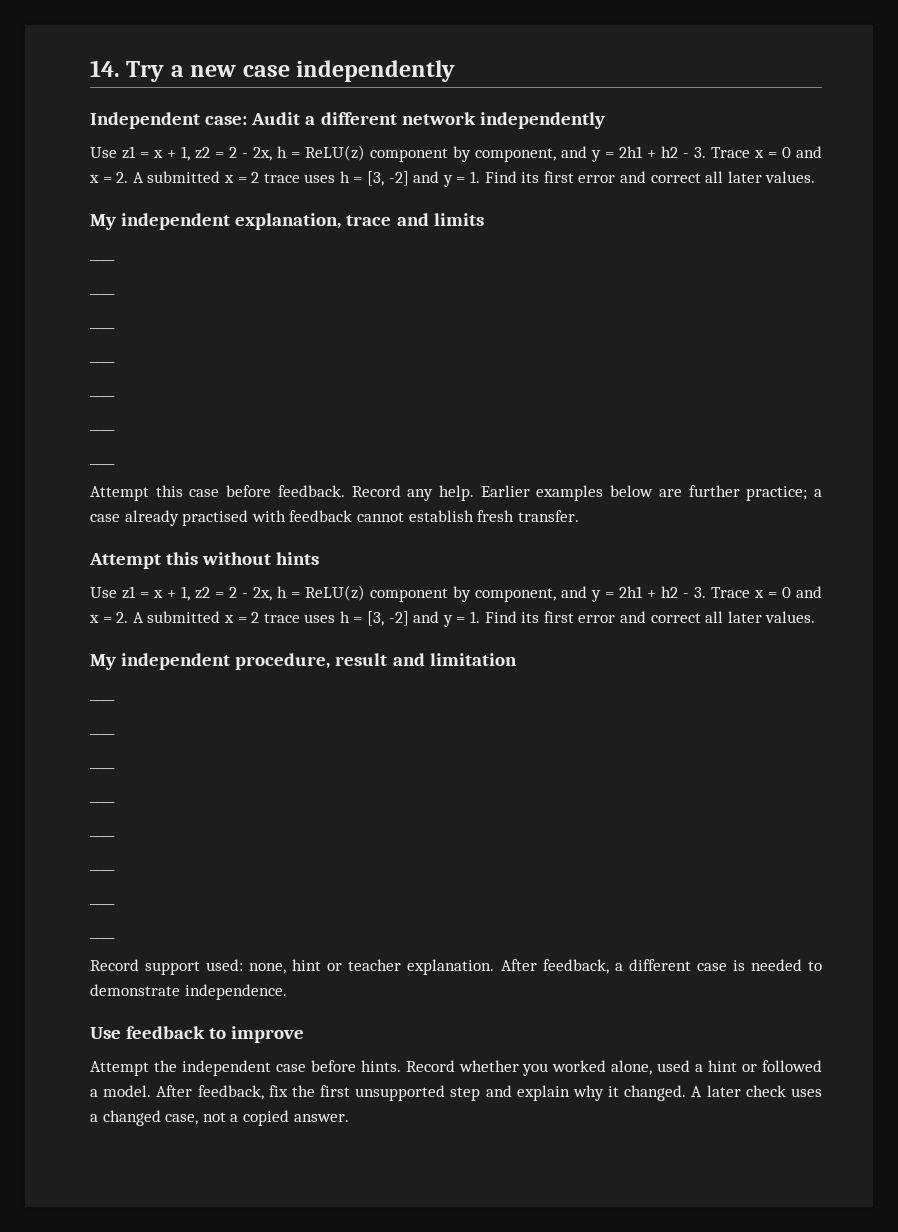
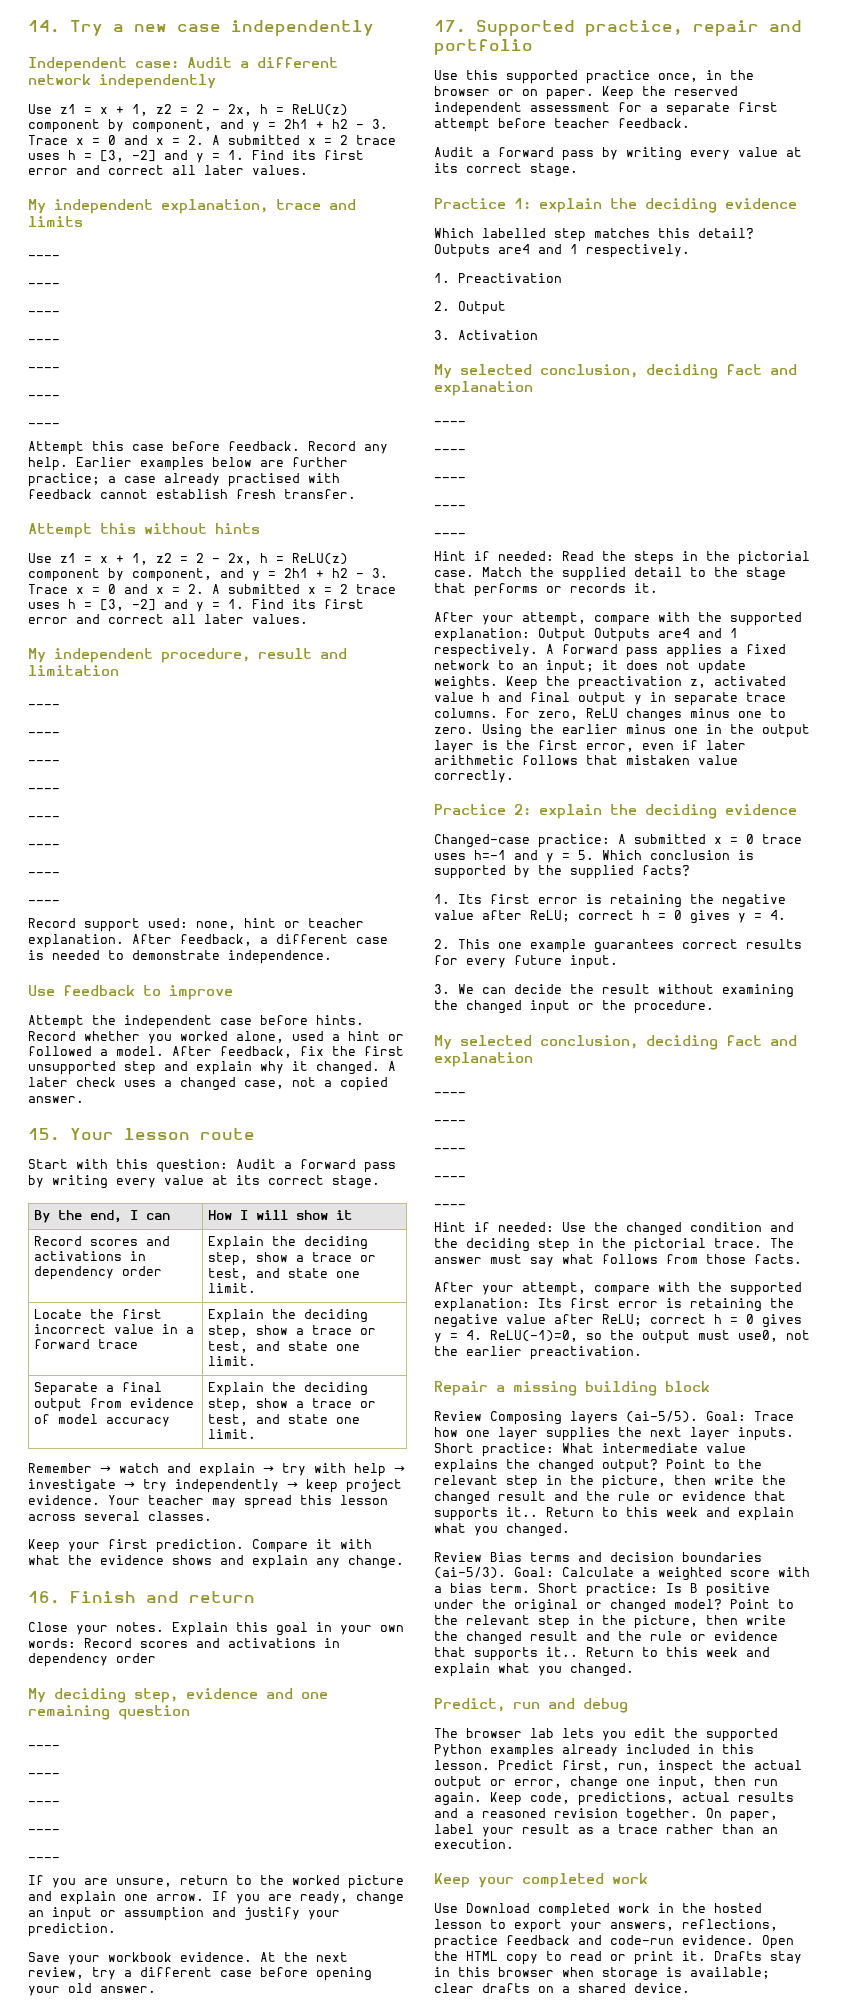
(349, 1118) none -> [28,1128,255,1141] [28,1159,396,1173] [28,1175,380,1189] [34,1210,171,1223] [208,1210,353,1220] [34,1236,171,1246] [34,1251,147,1261] [34,1266,163,1280] [208,1236,369,1250] [208,1252,377,1266] [208,1268,361,1280] [208,1283,257,1293] [34,1309,163,1319] [34,1324,195,1334] [34,1339,139,1349] [208,1309,369,1323] [208,1325,377,1339] [208,1341,361,1353] [208,1356,257,1366] [34,1382,163,1396] [34,1398,195,1412] [34,1414,171,1427] [208,1382,369,1396] [208,1398,377,1412] [208,1414,361,1426] [208,1429,257,1439] [28,1463,405,1477] [28,1479,402,1493] [28,1495,388,1509] [28,1511,212,1521] [28,1539,372,1553] [28,1555,404,1569] [28,1591,255,1604] [28,1622,404,1636] [28,1638,340,1648] [28,1653,156,1667] [28,1688,328,1703] [28,1705,190,1720] [28,1745,60,1747] [28,1773,60,1775] [28,1801,60,1803] [28,1829,60,1831] [28,1857,60,1859] [28,1875,404,1889] [28,1891,404,1905] [28,1907,340,1921] [28,1923,116,1937] [28,1952,348,1965] [28,1967,372,1981] [28,1983,156,1996] [434,20,802,36] [434,39,533,55] [434,70,754,84] [434,86,738,100] [434,102,778,116] [434,118,690,132] [434,147,802,161] [434,163,578,177] [434,198,797,213] [434,228,754,242] [434,244,690,258] [434,273,562,283] [434,301,506,315] [434,330,538,340] [434,364,797,379] [434,381,533,396] [434,421,466,423] [434,449,466,451] [434,477,466,479] [434,505,466,507] [434,533,466,535] [434,551,810,565] [434,567,786,581] [434,583,658,597] [434,612,802,626] [434,628,738,642] [434,644,786,658] [434,660,746,674] [434,676,786,690] [434,692,786,706] [434,708,786,722] [434,724,810,738] [434,740,746,753] [434,755,738,765] [434,770,514,783] [434,804,797,819] [434,834,802,848] [434,850,754,863] [434,865,690,879] [434,894,786,908] [434,910,786,924] [434,939,802,953] [434,955,618,969] [434,984,794,998] [434,1000,714,1014] [434,1035,797,1050] [434,1052,533,1067] [434,1092,466,1094] [434,1120,466,1122] [434,1148,466,1150] [434,1176,466,1178] [434,1204,466,1206] [434,1222,794,1236] [434,1238,794,1252] [434,1254,802,1267] [434,1282,802,1296] [434,1298,794,1312] [434,1314,802,1328] [434,1330,810,1344] [434,1346,642,1360] [434,1381,710,1396] [434,1411,794,1425] [434,1427,794,1441] [434,1443,746,1457] [434,1459,762,1473] [434,1475,786,1489] [434,1491,786,1505] [434,1507,794,1521] [434,1523,570,1537] [434,1552,762,1562] [434,1567,810,1581] [434,1583,770,1597] [434,1599,794,1613] [434,1615,786,1629] [434,1631,778,1645] [434,1647,770,1661] [434,1663,634,1677] [434,1698,628,1713] [434,1728,778,1742] [434,1744,754,1758] [434,1760,802,1774] [434,1776,778,1790] [434,1792,794,1806] [434,1808,778,1822] [434,1824,778,1837] [434,1839,514,1849] [434,1873,648,1888] [434,1903,762,1917] [434,1919,778,1933] [434,1935,794,1949] [434,1951,802,1965] [434,1967,770,1981] [434,1983,690,1993] // 15. Your lesson route // Start with this question: Audit a forward pass by writing every value at its correct stage. // By the end, I can | How I will show it // Record scores and activations in dependency order | Explain the deciding step, show a trace or test, and state one limit. // Locate the first incorrect value in a forward trace | Explain the deciding step, show a trace or test, and state one limit. // Separate a final output from evidence of model accuracy | Explain the deciding step, show a trace or test, and state one limit. // Remember → watch and explain → try with help → investigate → try independently → keep project evidence. Your teacher may spread this lesson across several classes. // Keep your first prediction. Compare it with what the evidence shows and explain any change. // 16. Finish and return // Close your notes. Explain this goal in your own words: Record scores and activations in dependency order // My deciding step, evidence and one remaining question // ____ // ____ // ____ // ____ // ____ // If you are unsure, return to the worked picture and explain one arrow. If you are ready, change an input or assumption and justify your prediction. // Save your workbook evidence. At the next review, try a different case before opening your old answer. // 17. Supported practice, repair and portfolio // Use this supported practice once, in the browser or on paper. Keep the reserved independent assessment for a separate first attempt before teacher feedback. // Audit a forward pass by writing every value at its correct stage. // Practice 1: explain the deciding evidence // Which labelled step matches this detail? Outputs are4 and 1 respectively. // 1. Preactivation // 2. Output // 3. Activation // My selected conclusion, deciding fact and explanation // ____ // ____ // ____ // ____ // ____ // Hint if needed: Read the steps in the pictorial case. Match the supplied detail to the stage that performs or records it. // After your attempt, compare with the supported explanation: Output Outputs are4 and 1 respectively. A forward pass applies a fixed network to an input; it does not update weights. Keep the preactivation z, activated value h and final output y in separate trace columns. For zero, ReLU changes minus one to zero. Using the earlier minus one in the output layer is the first error, even if later arithmetic follows that mistaken value correctly. // Practice 2: explain the deciding evidence // Changed-case practice: A submitted x = 0 trace uses h=-1 and y = 5. Which conclusion is supported by the supplied facts? // 1. Its first error is retaining the negative value after ReLU; correct h = 0 gives y = 4. // 2. This one example guarantees correct results for every future input. // 3. We can decide the result without examining the changed input or the procedure. // My selected conclusion, deciding fact and explanation // ____ // ____ // ____ // ____ // ____ // Hint if needed: Use the changed condition and the deciding step in the pictorial trace. The answer must say what follows from those facts. // After your attempt, compare with the supported explanation: Its first error is retaining the negative value after ReLU; correct h = 0 gives y = 4. ReLU(-1)=0, so the output must use0, not the earlier preactivation. // Repair a missing building block // Review Composing layers (ai-5/5). Goal: Trace how one layer supplies the next layer inputs. Short practice: What intermediate value explains the changed output? Point to the relevant step in the picture, then write the changed result and the rule or evidence that supports it.. Return to this week and explain what you changed. // Review Bias terms and decision boundaries (ai-5/3). Goal: Calculate a weighted score with a bias term. Short practice: Is B positive under the original or changed model? Point to the relevant step in the picture, then write the changed result and the rule or evidence that supports it.. Return to this week and explain what you changed. // Predict, run and debug // The browser lab lets you edit the supported Python examples already included in this lesson. Predict first, run, inspect the actual output or error, change one input, then run again. Keep code, predictions, actual results and a reasoned revision together. On paper, label your result as a trace rather than an execution. // Keep your completed work // Use Download completed work in the hosted lesson to export your answers, reflections, practice feedback and code-run evidence. Open the HTML copy to read or print it. Drafts stay in this browser when storage is available; clear drafts on a shared device.

